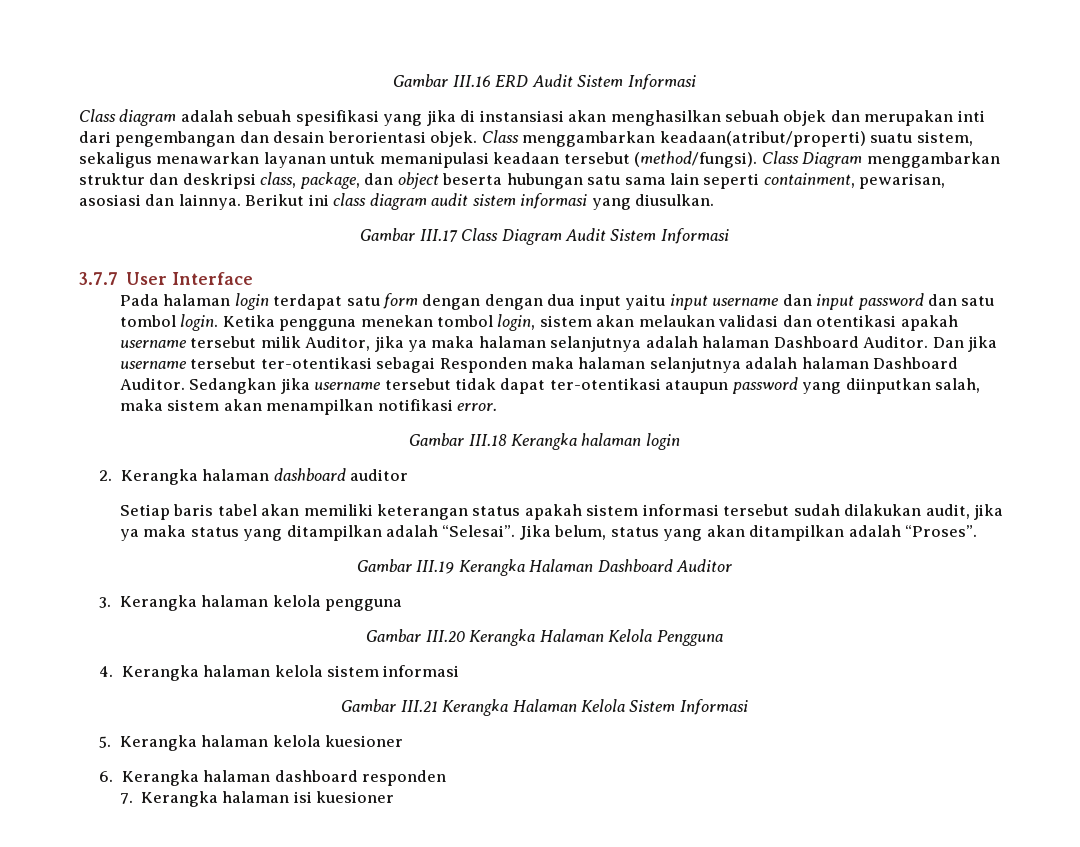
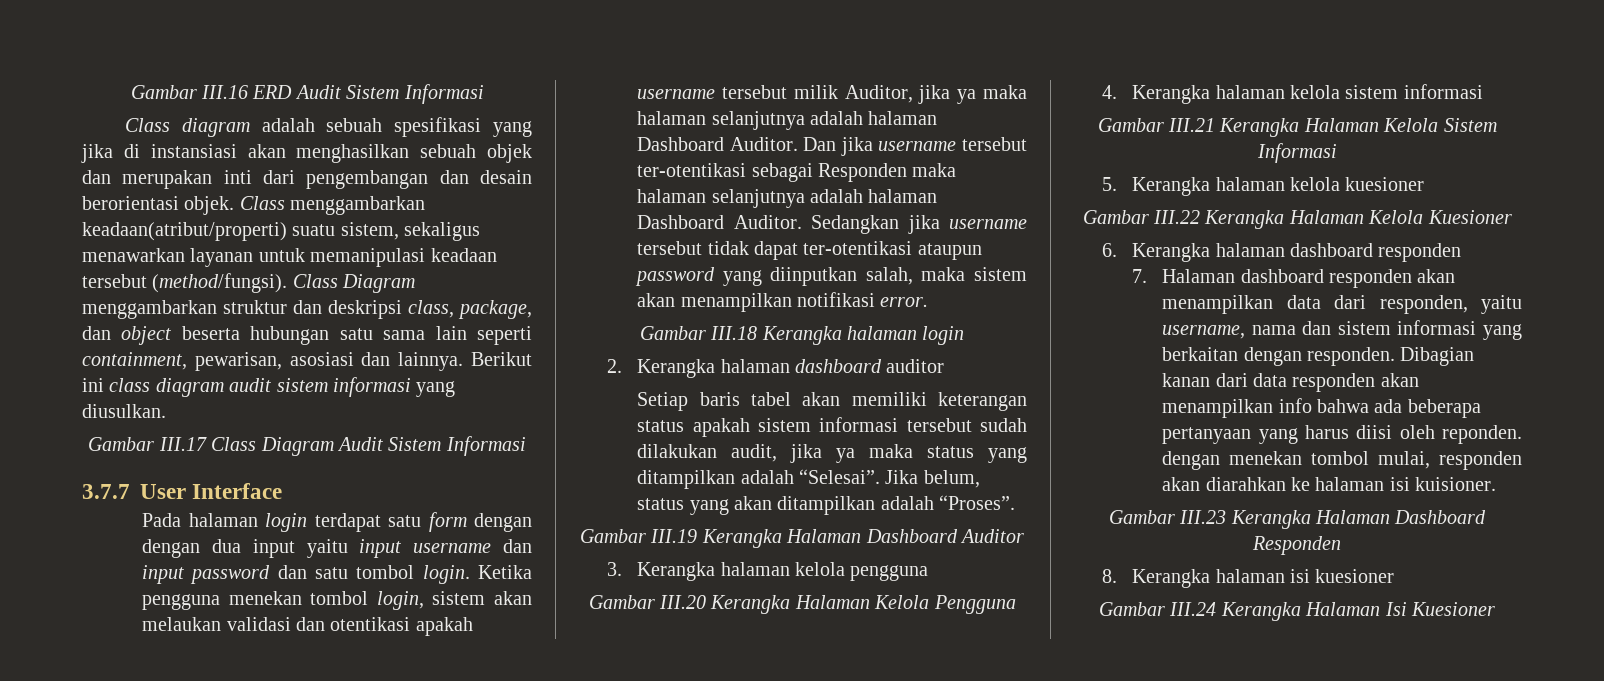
(404, 741) none -> [1082,210,1512,229] // Gambar III.22 Kerangka Halaman Kelola Kuesioner
[140,791,395,807] Kerangka halaman isi kuesioner -> [1162,269,1456,288] [1162,295,1522,314] [1162,320,1522,340] [1162,347,1475,366] [1162,373,1419,392] [1162,398,1481,418] [1162,425,1522,444] [1162,451,1522,470] [1162,477,1497,491] [1108,510,1487,529] [1252,536,1341,555] [1102,569,1395,588] [1099,602,1495,621] Halaman dashboard responden akan menampilkan data dari responden, yaitu username, nama dan sistem informasi yang berkaitan dengan responden. Dibagian kanan dari data responden akan menampilkan info bahwa ada beberapa pertanyaan yang harus diisi oleh reponden. dengan menekan tombol mulai, responden akan diarahkan ke halaman isi kuisioner. // Gambar III.23 Kerangka Halaman Dashboard Responden // 8. Kerangka halaman isi kuesioner // Gambar III.24 Kerangka Halaman Isi Kuesioner

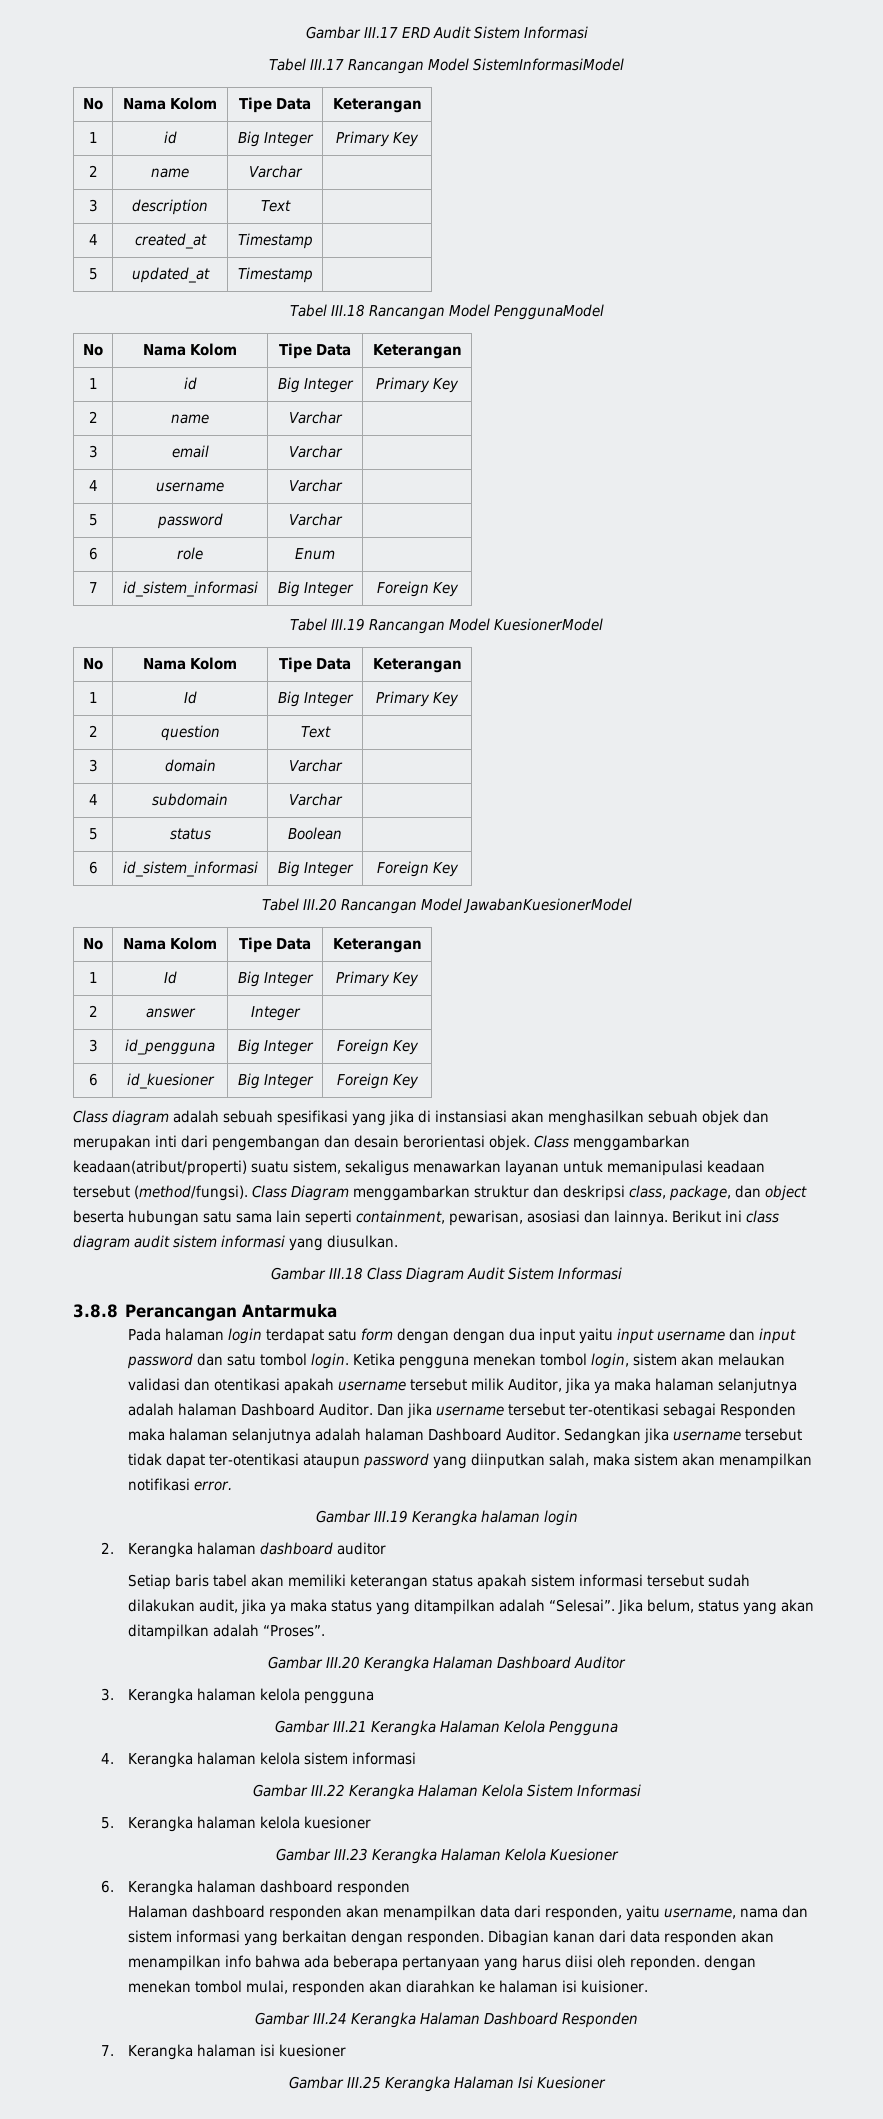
[130,85,248,99] Gambar III.16 -> [305,26,398,39] Gambar III.17
(484, 94) none -> [269,58,624,74] [83,98,103,110] [123,97,217,110] [239,97,311,113] [332,98,422,113] [88,132,98,143] [163,131,177,144] [237,131,314,147] [336,131,419,147] [88,165,98,177] [151,168,189,178] [248,165,303,178] [88,199,98,212] [132,199,208,215] [260,200,291,212] [88,234,98,245] [134,233,207,249] [237,233,313,249] [88,268,98,280] [131,267,210,283] [237,267,313,283] [289,304,604,320] [83,344,103,356] [143,343,237,356] [279,343,351,359] [372,344,462,359] [88,378,98,389] [183,377,197,390] [277,377,354,393] [376,377,459,393] [88,411,98,423] [171,414,209,424] [288,411,343,424] [88,445,98,458] [171,445,209,458] [288,445,343,458] [88,480,98,491] [156,482,224,492] [288,479,343,492] [88,514,98,526] [156,513,223,529] [288,513,343,526] [88,547,98,560] [177,547,203,560] [295,548,335,560] [88,582,98,593] [122,581,258,597] [277,581,354,597] [376,581,459,597] [290,618,603,634] [83,658,103,670] [143,657,237,670] [279,657,351,673] [372,658,462,673] [88,692,98,703] [183,691,197,704] [277,691,354,707] [376,691,459,707] [88,725,98,737] [160,725,220,741] [300,726,331,738] [88,759,98,772] [164,759,216,772] [288,759,343,772] [88,794,98,805] [152,793,228,806] [288,793,343,806] [88,828,98,840] [169,828,211,840] [288,827,342,840] [88,861,98,874] [122,861,258,877] [277,861,354,877] [376,861,459,877] [261,898,632,914] [83,938,103,950] [123,937,217,950] [239,937,311,953] [332,938,422,953] [88,972,98,983] [163,971,177,984] [237,971,314,987] [336,971,419,987] [88,1005,98,1017] [145,1008,196,1018] [250,1006,301,1021] [88,1039,98,1052] [125,1039,215,1055] [237,1039,314,1055] [336,1039,419,1055] [88,1073,98,1086] [126,1073,215,1089] [237,1073,314,1089] [336,1073,419,1089] // Tabel III.17 Rancangan Model SistemInformasiModel // No | Nama Kolom | Tipe Data | Keterangan // 1 | id | Big Integer | Primary Key // 2 | name | Varchar | // 3 | description | Text | // 4 | created_at | Timestamp | // 5 | updated_at | Timestamp | // Tabel III.18 Rancangan Model PenggunaModel // No | Nama Kolom | Tipe Data | Keterangan // 1 | id | Big Integer | Primary Key // 2 | name | Varchar | // 3 | email | Varchar | // 4 | username | Varchar | // 5 | password | Varchar | // 6 | role | Enum | // 7 | id_sistem_informasi | Big Integer | Foreign Key // Tabel III.19 Rancangan Model KuesionerModel // No | Nama Kolom | Tipe Data | Keterangan // 1 | Id | Big Integer | Primary Key // 2 | question | Text | // 3 | domain | Varchar | // 4 | subdomain | Varchar | // 5 | status | Boolean | // 6 | id_sistem_informasi | Big Integer | Foreign Key // Tabel III.20 Rancangan Model JawabanKuesionerModel // No | Nama Kolom | Tipe Data | Keterangan // 1 | Id | Big Integer | Primary Key // 2 | answer | Integer | // 3 | id_pengguna | Big Integer | Foreign Key // 6 | id_kuesioner | Big Integer | Foreign Key
[158,437,207,451] III.17 -> [329,1267,363,1280] III.18
[82,483,283,499] 3.7.7 User Interface -> [73,1304,338,1321] 3.8.8 Perancangan Antarmuka
[710,326,758,340] III.18 -> [373,1510,408,1523] III.19
[650,529,698,543] III.19 -> [326,1656,360,1669] III.20
[658,595,706,609] III.20 -> [333,1720,367,1732] III.21
[1167,118,1215,132] III.21 -> [310,1784,345,1796] III.22
[1152,210,1200,224] III.22 -> [333,1848,368,1861] III.23
[1132,269,1148,283] 7. -> (411, 1888) none
[1179,510,1227,524] III.23 -> [313,2012,347,2024] III.24
[1102,569,1118,583] 8. -> [100,2045,114,2056] 7.
[1169,602,1217,616] III.24 -> [346,2076,381,2089] III.25

